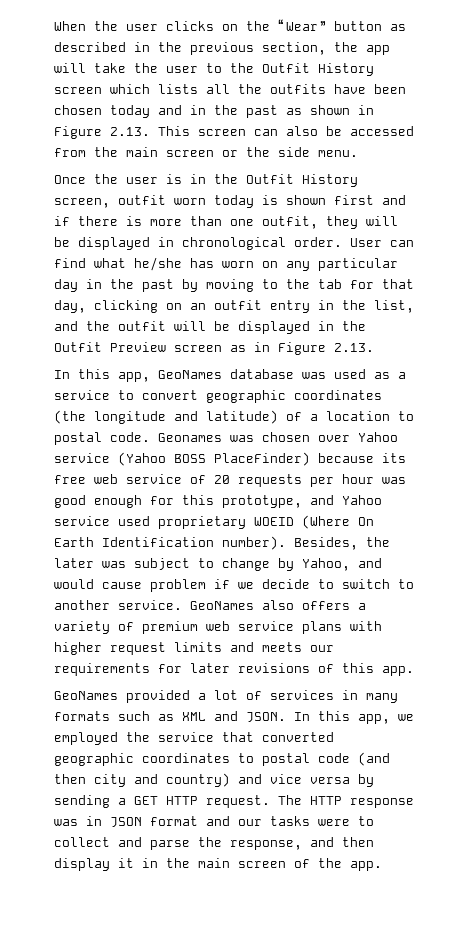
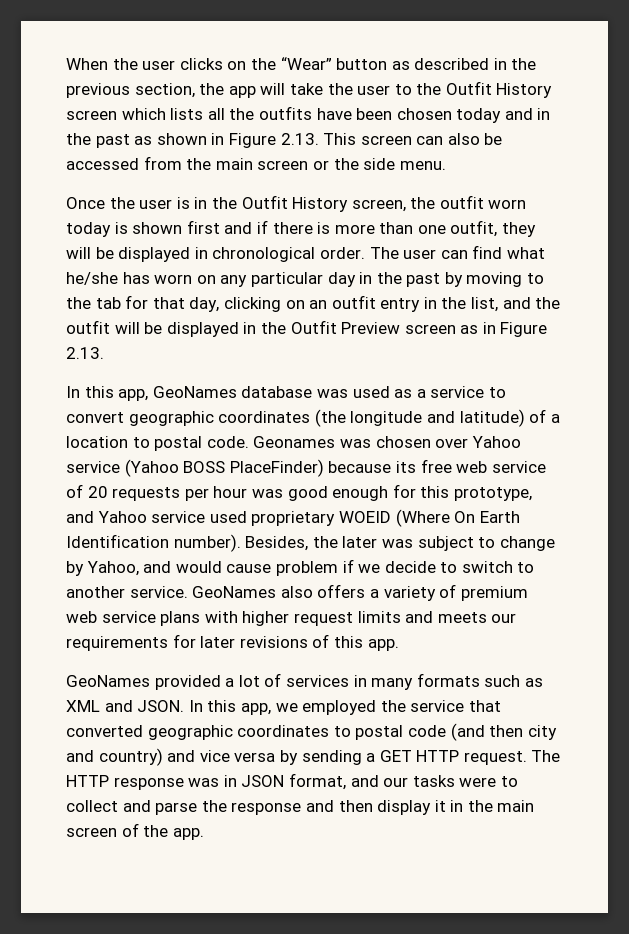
(110, 203) none -> [410,197,436,209] the
[350,238,382,247] User -> [369,247,437,259] The user
[150,816,198,826] format -> [288,773,346,790] format,
[230,840,302,850] response, -> [231,802,302,815] response

